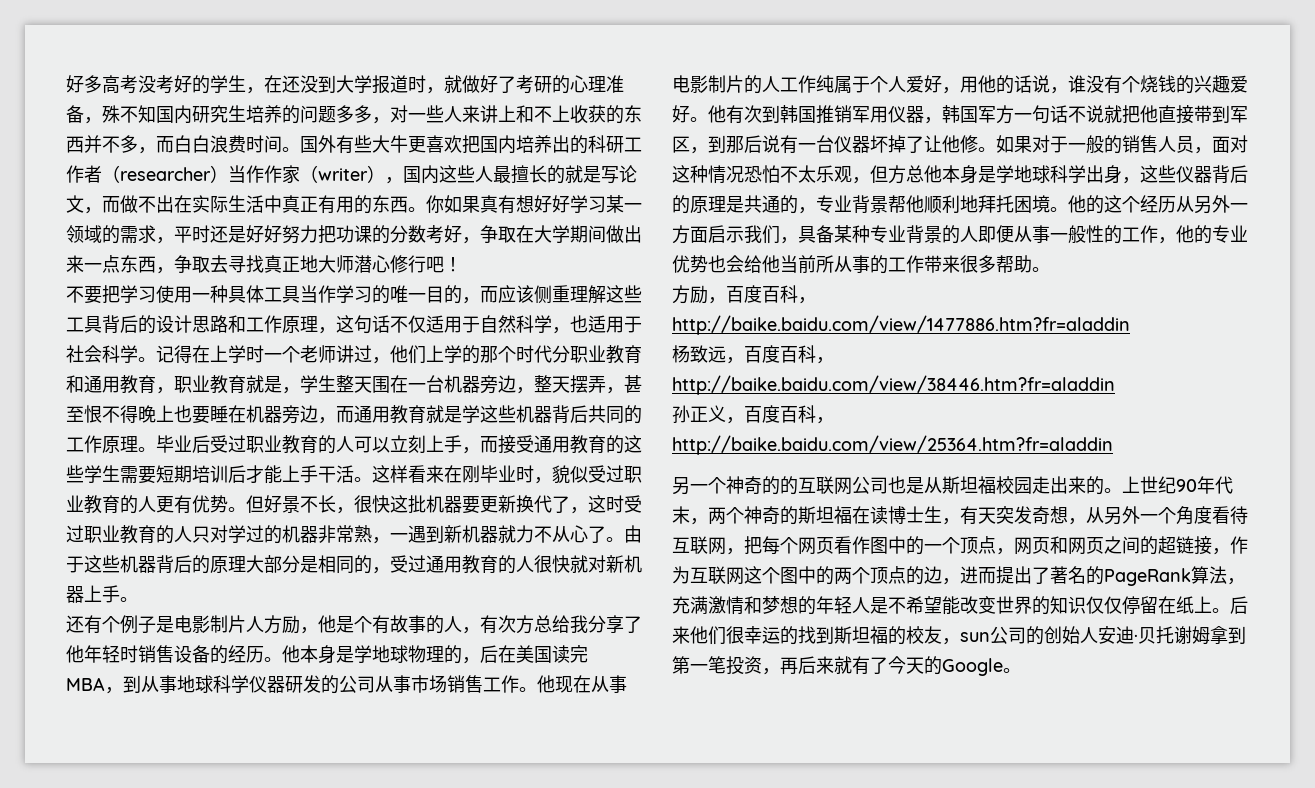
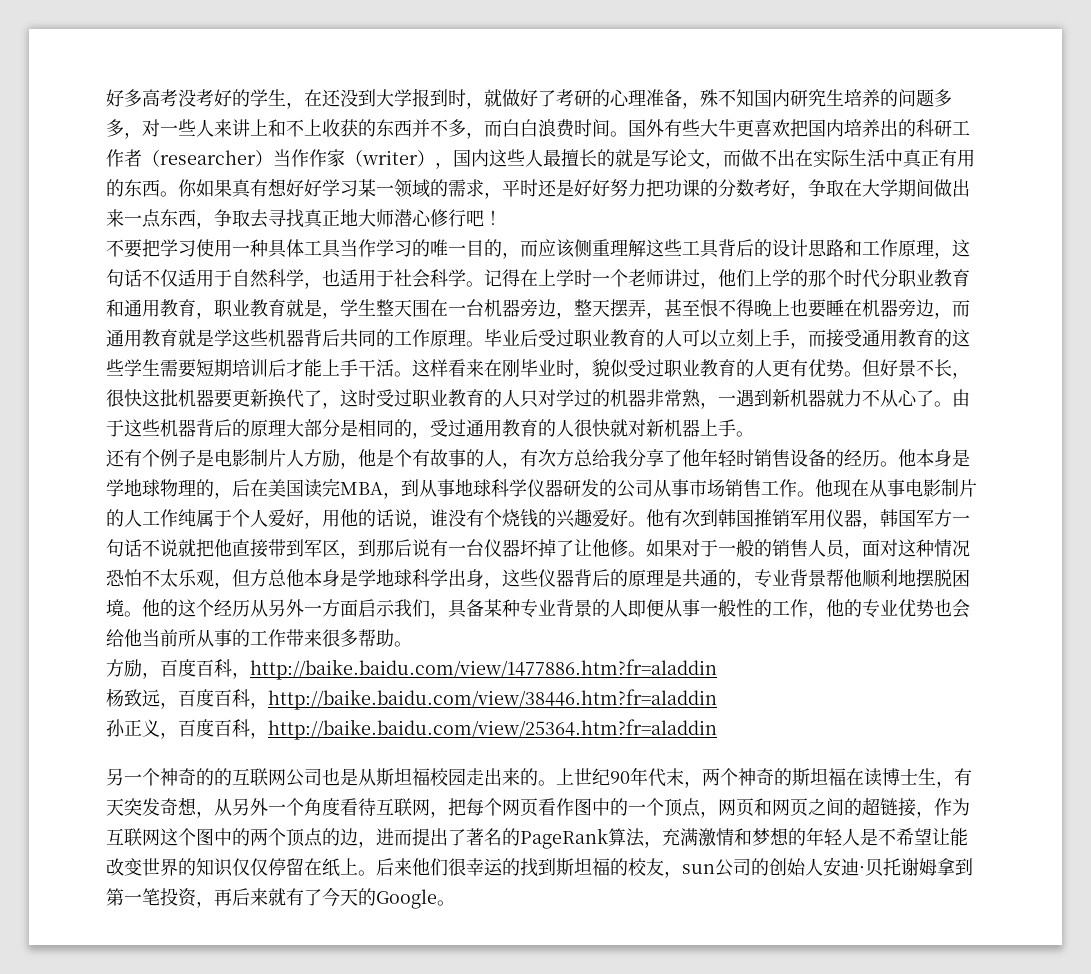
[390,75,408,93] 道 -> [430,89,448,107] 到
[978,195,1014,213] 拜托 -> [916,569,952,588] 摆脱
(942, 605) none -> [932,828,950,845] 让

